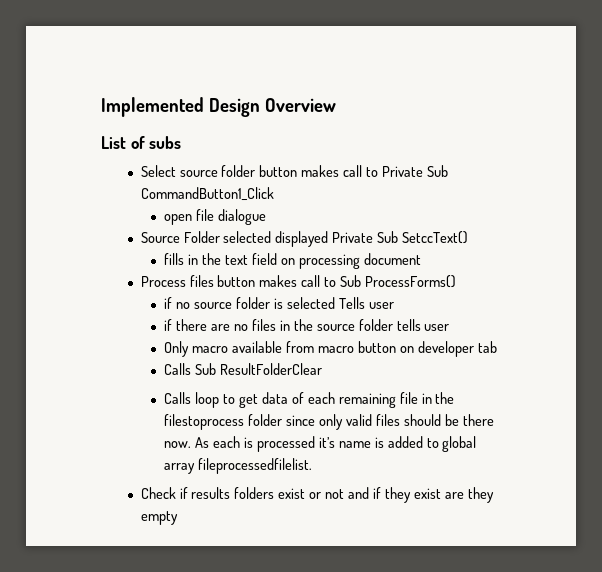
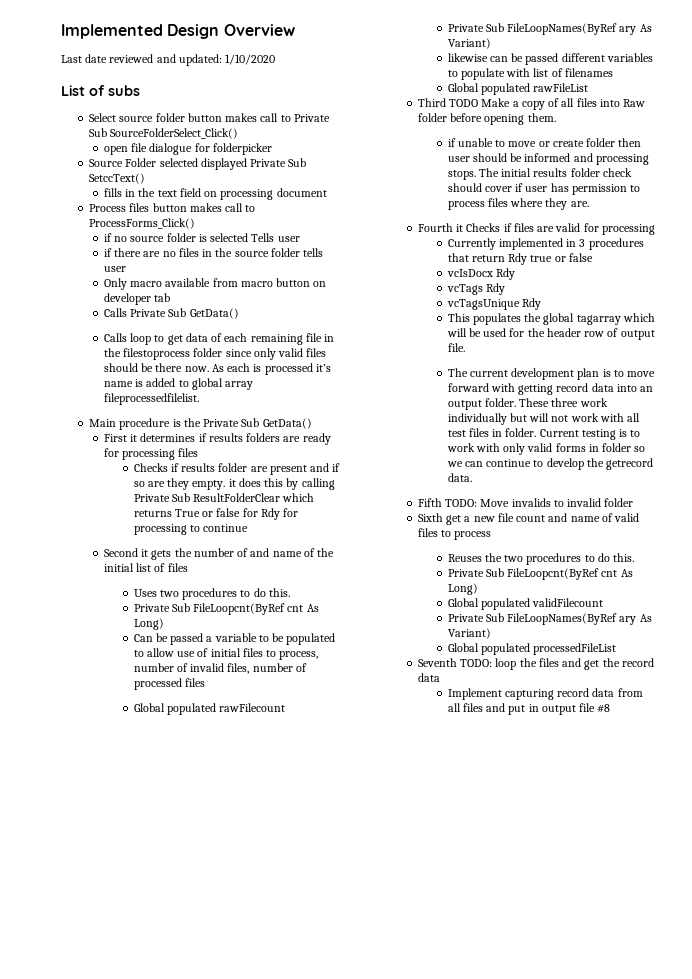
(336, 105) none -> [61,54,276,66] // Last date reviewed and updated: 1/10/2020
[140,187,274,201] CommandButton1_Click -> [110,128,239,139] SourceFolderSelect_Click()
(267, 217) none -> [194,143,272,155] for folderpicker
[340,275,457,288] Sub ProcessForms() -> [89,218,196,229] ProcessForms_Click()
[195,363,323,375] Sub ResultFolderClear -> [130,308,239,319] Private Sub GetData()
[140,487,494,503] [140,511,178,525] Check if results folders exist or not and if they exist are they empty -> [89,418,312,430] [103,433,331,445] [103,448,199,460] [133,463,341,475] [133,478,335,490] [133,493,315,502] [133,508,299,520] [133,524,249,535] [103,548,335,560] [103,563,188,572] [133,588,290,600] [133,603,319,615] [133,618,164,630] [133,633,336,645] [133,648,319,660] [133,663,307,674] [133,678,205,690] [133,703,286,715] [447,23,652,35] [447,38,491,49] [447,53,653,65] [447,68,613,80] [447,83,589,95] [417,98,646,110] [417,113,556,125] [447,138,642,147] [447,153,649,165] [447,168,632,180] [447,183,641,195] [447,198,589,210] [417,223,655,235] [447,238,644,250] [447,253,593,265] [446,268,515,280] [446,283,505,295] [446,298,541,310] [447,313,655,325] [446,328,655,340] [447,343,465,352] [447,368,656,380] [447,383,654,395] [447,398,608,410] [447,413,641,425] [447,428,641,440] [446,443,646,455] [446,458,654,470] [447,473,472,482] [417,498,634,507] [417,513,640,525] [417,528,492,540] [447,553,635,565] [447,568,633,580] [447,583,478,595] [447,598,604,610] [447,613,652,625] [447,628,491,639] [447,643,617,655] [417,658,654,670] [417,673,440,682] [447,688,643,700] [447,703,611,715] Main procedure is the Private Sub GetData() // First it determines if results folders are ready for processing files // Checks if results folder are present and if so are they empty. it does this by calling Private Sub ResultFolderClear which returns True or false for Rdy for processing to continue // Second it gets the number of and name of the initial list of files // Uses two procedures to do this. // Private Sub FileLoopcnt(ByRef cnt As Long) // Can be passed a variable to be populated to allow use of initial files to process, number of invalid files, number of processed files // Global populated rawFilecount // Private Sub FileLoopNames(ByRef ary As Variant) // likewise can be passed different variables to populate with list of filenames // Global populated rawFileList // Third TODO Make a copy of all files into Raw folder before opening them. // if unable to move or create folder then user should be informed and processing stops. The initial results folder check should cover if user has permission to process files where they are. // Fourth it Checks if files are valid for processing // Currently implemented in 3 procedures that return Rdy true or false // vcIsDocx Rdy // vcTags Rdy // vcTagsUnique Rdy // This populates the global tagarray which will be used for the header row of output file. // The current development plan is to move forward with getting record data into an output folder. These three work individually but will not work with all test files in folder. Current testing is to work with only valid forms in folder so we can continue to develop the getrecord data. // Fifth TODO: Move invalids to invalid folder // Sixth get a new file count and name of valid files to process // Reuses the two procedures to do this. // Private Sub FileLoopcnt(ByRef cnt As Long) // Global populated validFilecount // Private Sub FileLoopNames(ByRef ary As Variant) // Global populated processedFileList // Seventh TODO: loop the files and get the record data // Implement capturing record data from all files and put in output file #8

